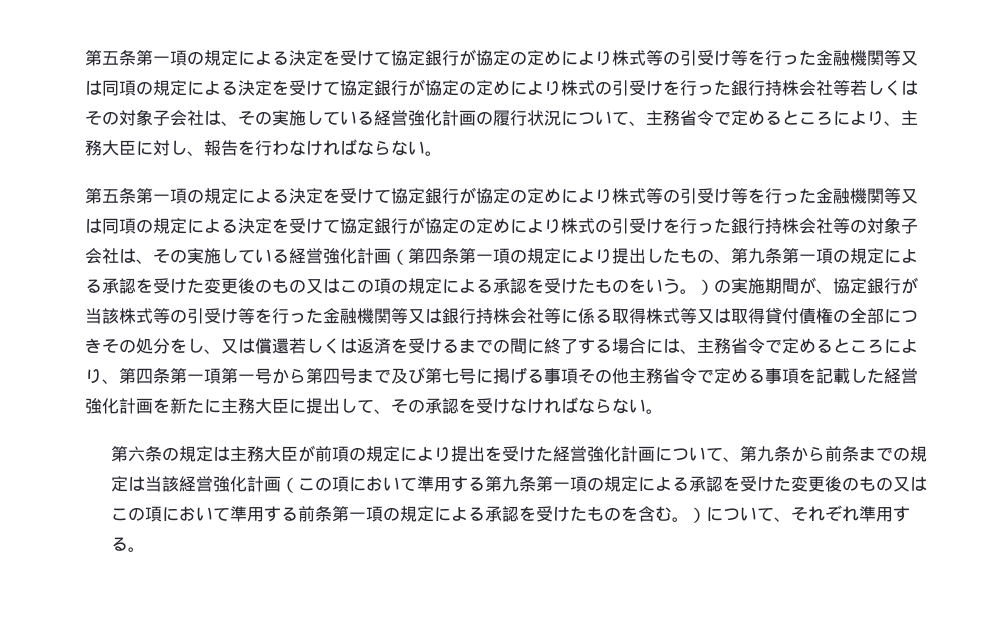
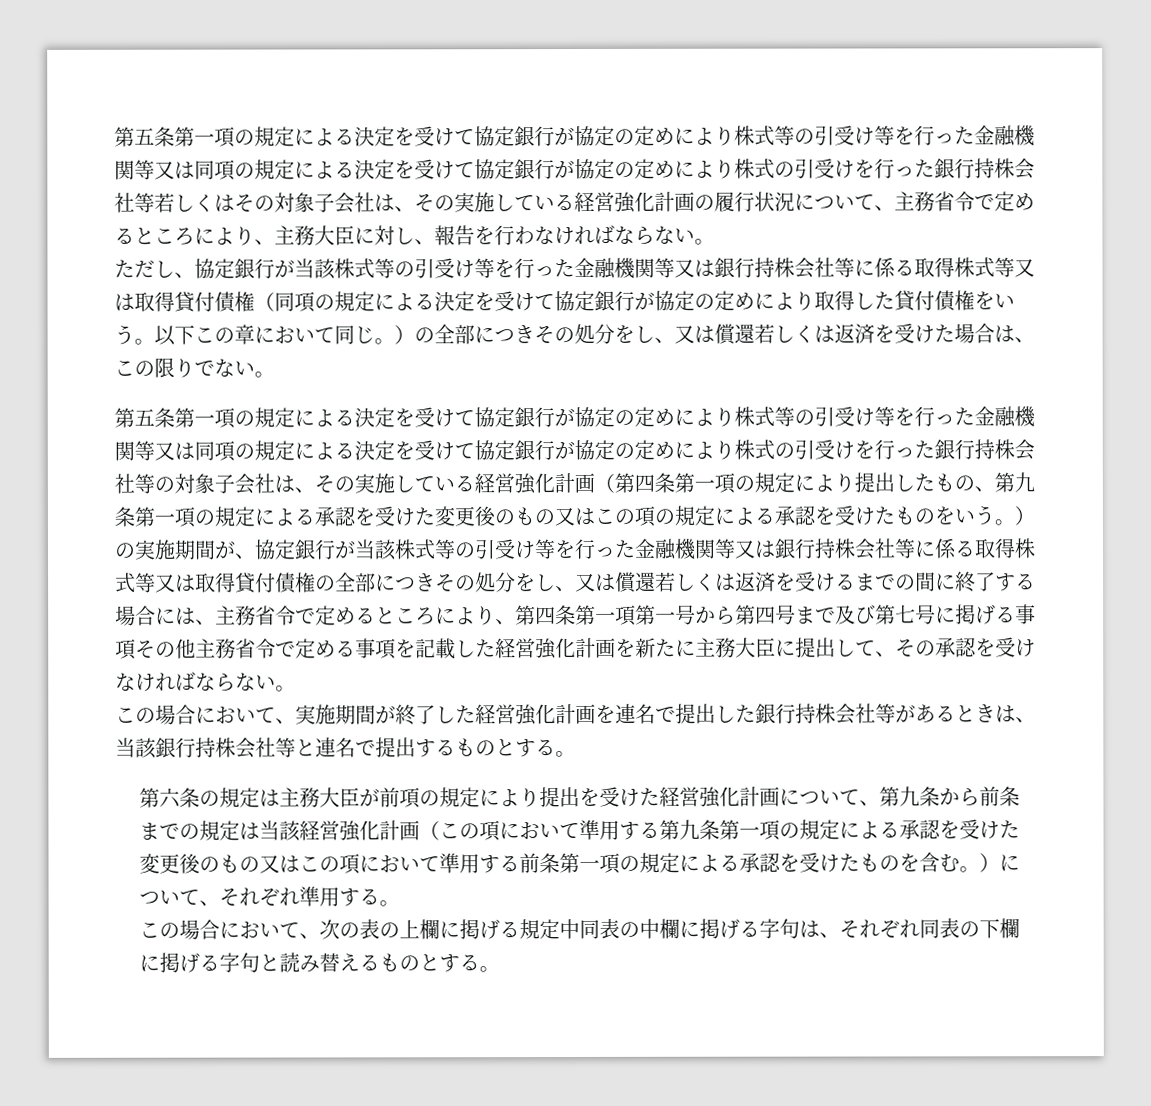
(442, 153) none -> [114,257,1035,280] [114,290,1015,313] [114,323,1035,346] [114,357,275,378] // ただし、協定銀行が当該株式等の引受け等を行った金融機関等又は銀行持株会社等に係る取得株式等又は取得貸付債権（同項の規定による決定を受けて協定銀行が協定の定めにより取得した貸付債権をいう。以下この章において同じ。）の全部につきその処分をし、又は償還若しくは返済を受けた場合は、この限りでない。
(663, 411) none -> [115,703,1036,726] [115,737,576,759] // この場合において、実施期間が終了した経営強化計画を連名で提出した銀行持株会社等があるときは、当該銀行持株会社等と連名で提出するものとする。
(146, 549) none -> [138,918,1020,940] [138,952,500,973] // この場合において、次の表の上欄に掲げる規定中同表の中欄に掲げる字句は、それぞれ同表の下欄に掲げる字句と読み替えるものとする。

